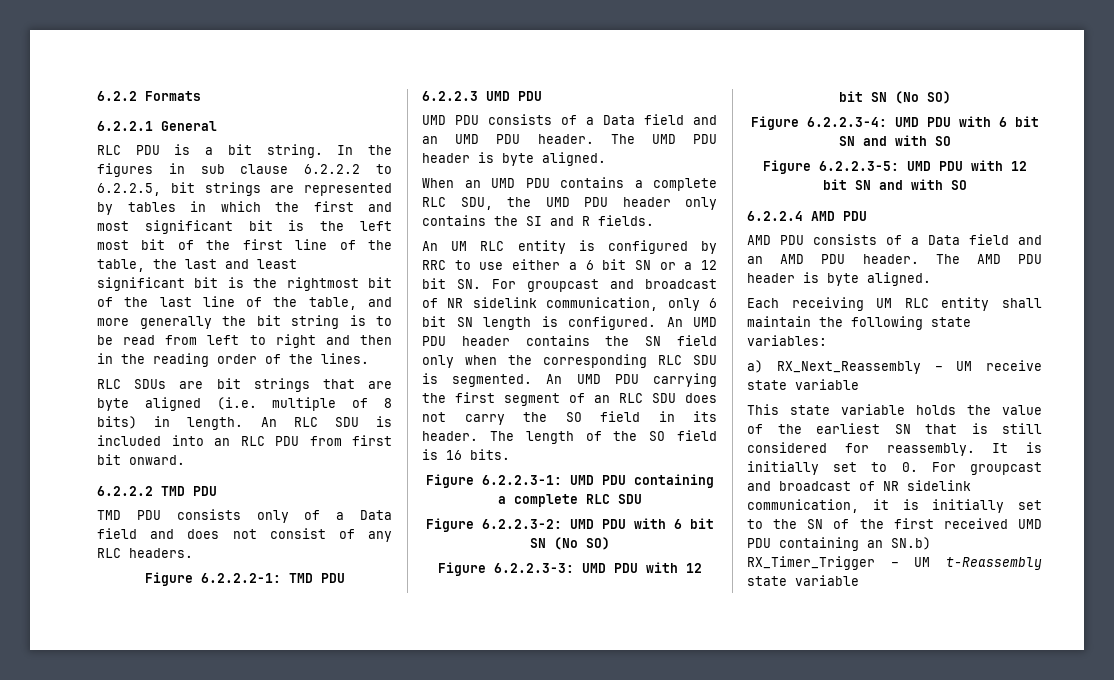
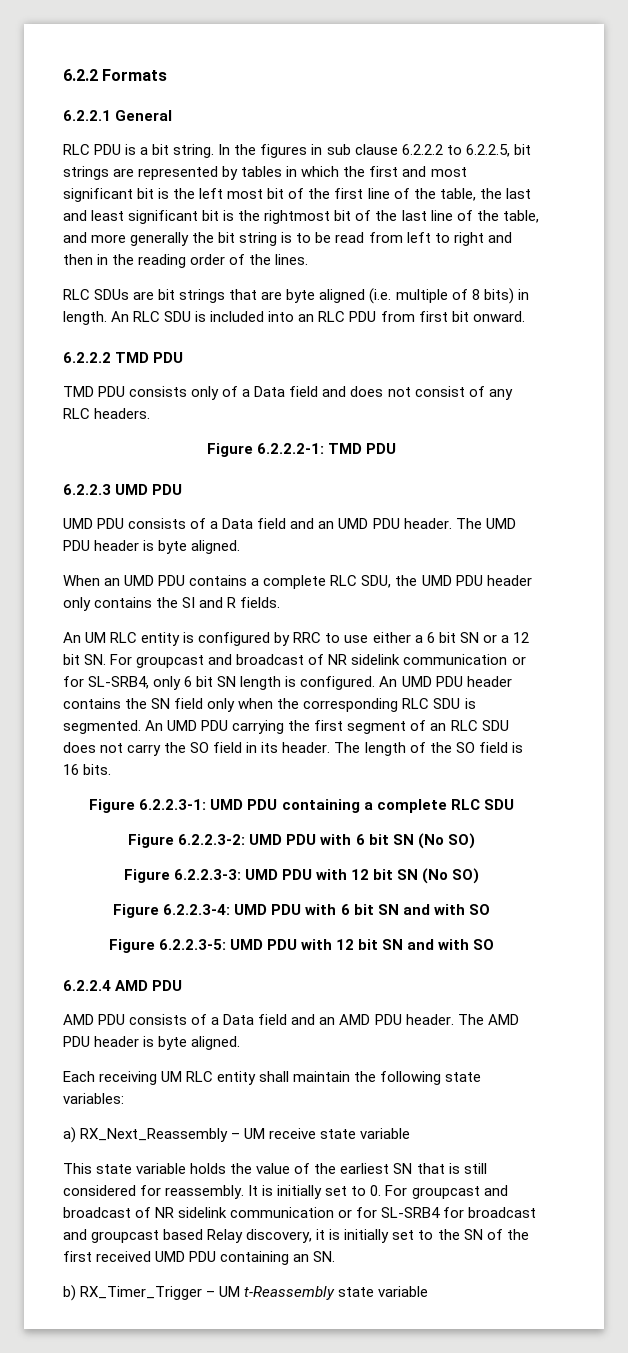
[546,297,659,311] communication, -> [403,654,526,665] [63,676,150,689] communication or for SL-SRB4,
[747,499,859,513] communication, -> [230,1207,537,1218] [63,1229,313,1243] communication or for SL-SRB4 for broadcast and groupcast based Relay discovery,
[891,537,931,550] SN.b) -> [313,1251,336,1262] [63,1285,76,1301] SN. // b)

